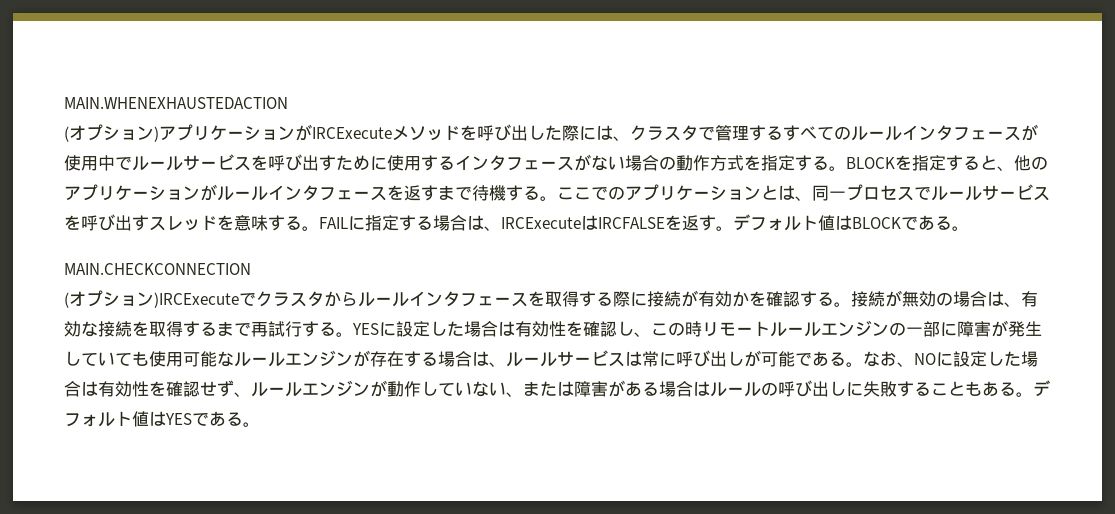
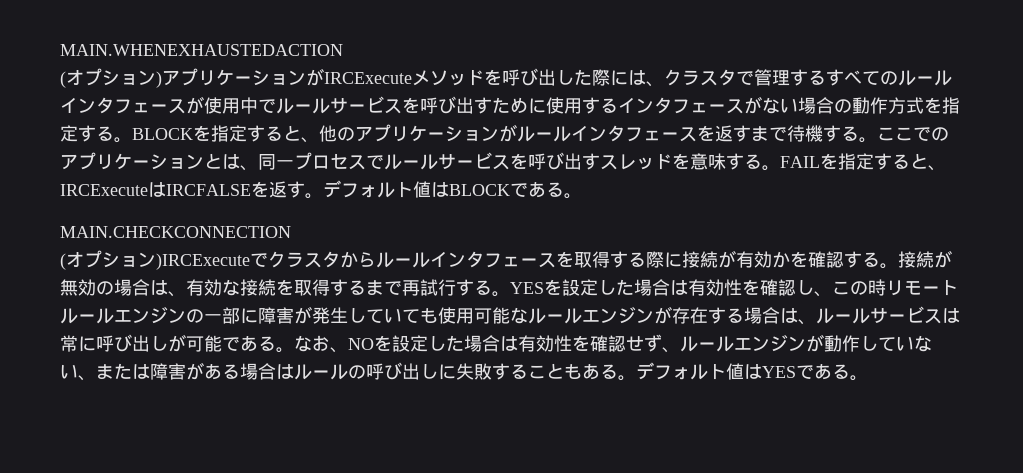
[348,215,484,231] に指定する場合は -> [820,153,928,170] を指定すると
[379,322,396,337] に -> [544,279,562,295] を
[936,352,953,367] に -> [374,335,392,351] を

